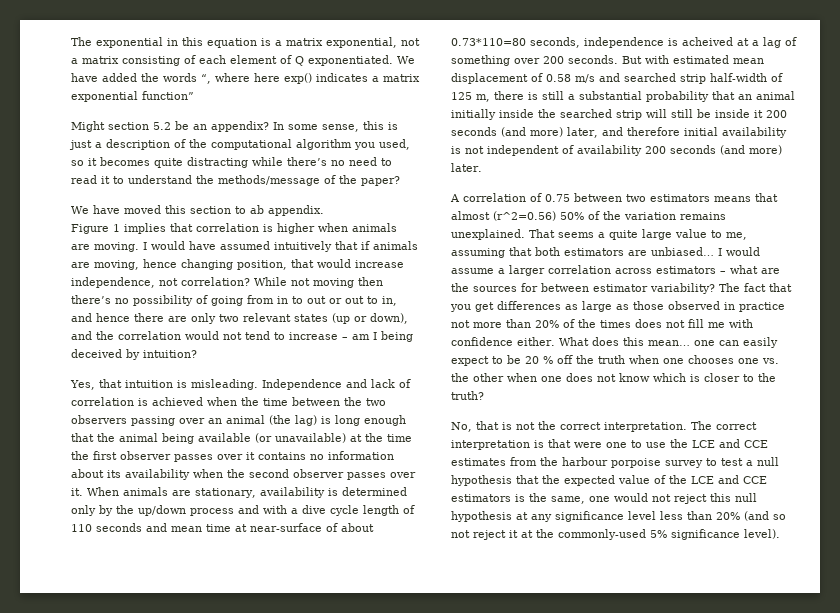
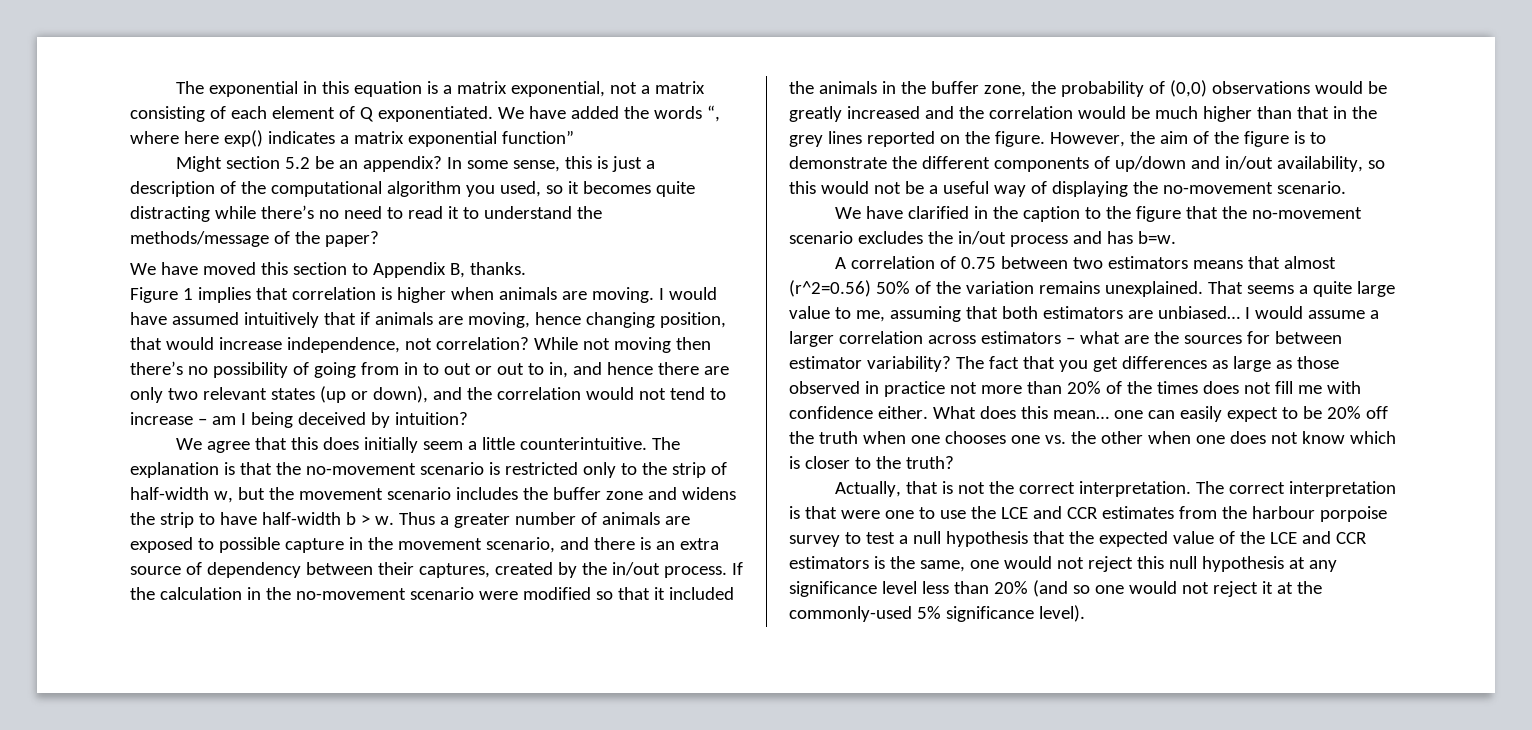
[250,205,324,216] ab appendix. -> [372,262,526,278] Appendix B, thanks.
[70,379,411,390] [71,397,386,406] [71,415,406,426] [71,433,412,444] [71,451,394,462] [71,469,416,480] [71,487,407,498] [71,505,415,516] [71,523,374,532] [451,37,797,48] [451,55,764,66] [451,73,783,84] [451,91,795,102] [451,109,787,120] [451,127,787,138] [451,145,782,156] [451,163,482,172] Yes, that intuition is misleading. Independence and lack of correlation is achieved when the time between the two observers passing over an animal (the lag) is long enough that the animal being available (or unavailable) at the time the first observer passes over it contains no information about its availability when the second observer passes over it. When animals are stationary, availability is determined only by the up/down process and with a dive cycle length of 110 seconds and mean time at near-surface of about 0.73*110=80 seconds, independence is acheived at a lag of something over 200 seconds. But with estimated mean displacement of 0.58 m/s and searched strip half-width of 125 m, there is still a substantial probability that an animal initially inside the searched strip will still be inside it 200 seconds (and more) later, and therefore initial availability is not independent of availability 200 seconds (and more) later. -> [175,437,680,453] [130,462,727,478] [130,487,736,503] [130,512,690,528] [130,537,719,553] [130,562,743,578] [130,587,734,600] [789,80,1387,97] [789,106,1377,122] [789,131,1326,147] [789,156,1385,172] [789,181,1346,197] [834,206,1362,222] [789,231,1176,247] We agree that this does initially seem a little counterintuitive. The explanation is that the no-movement scenario is restricted only to the strip of half-width w, but the movement scenario includes the buffer zone and widens the strip to have half-width b > w. Thus a greater number of animals are exposed to possible capture in the movement scenario, and there is an extra source of dependency between their captures, created by the in/out process. If the calculation in the no-movement scenario were modified so that it included the animals in the buffer zone, the probability of (0,0) observations would be greatly increased and the correlation would be much higher than that in the grey lines reported on the figure. However, the aim of the figure is to demonstrate the different components of up/down and in/out availability, so this would not be a useful way of displaying the no-movement scenario. // We have clarified in the caption to the figure that the no-movement scenario excludes the in/out process and has b=w.
[525,356,553,364] 20 % -> [1326,406,1361,419] 20%
[451,422,472,432] No, -> [834,481,901,497] Actually,
[744,440,768,448] CCE -> [1066,507,1098,519] CCR
[743,476,767,484] CCE -> [1335,532,1367,544] CCR
(786, 517) none -> [1094,581,1177,594] one would

